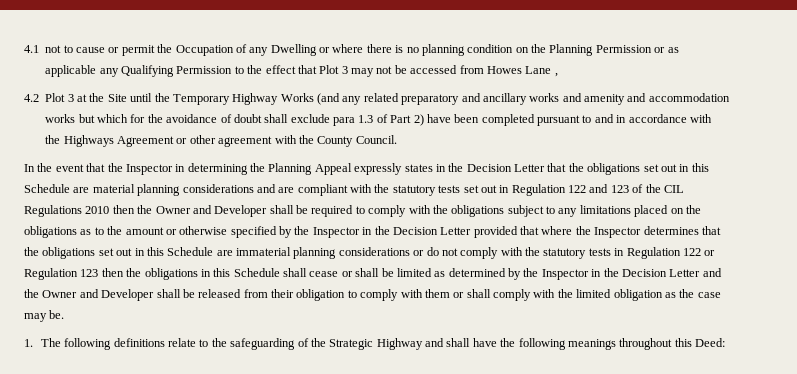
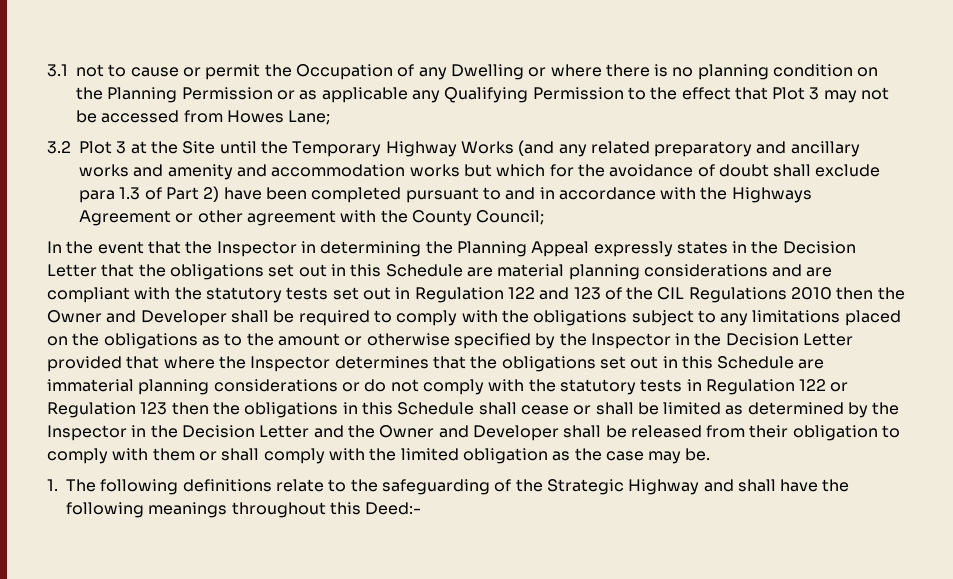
[24,45,39,53] 4.1 -> [47,64,68,77] 3.1
[525,66,558,77] [24,94,39,102] Lane , // 4.2 -> [288,110,331,125] [47,141,71,154] Lane; // 3.2
[355,135,397,144] Council. -> [476,210,545,225] Council;
[695,338,726,347] Deed: -> [365,502,422,515] Deed:-

